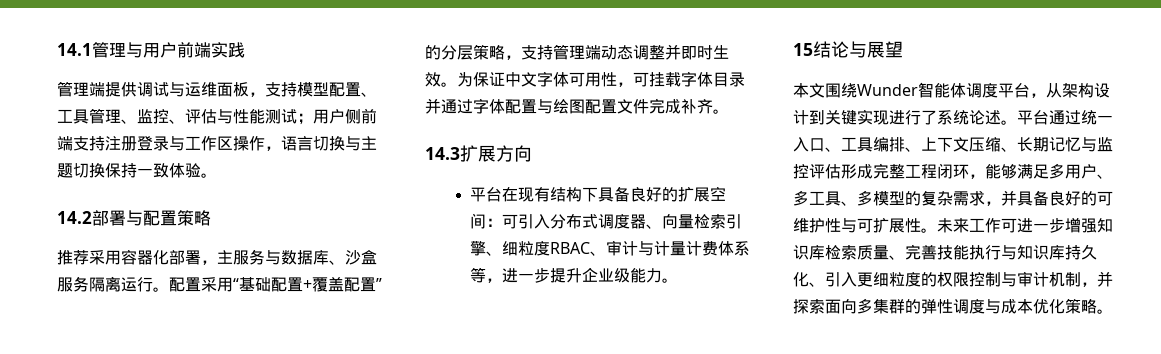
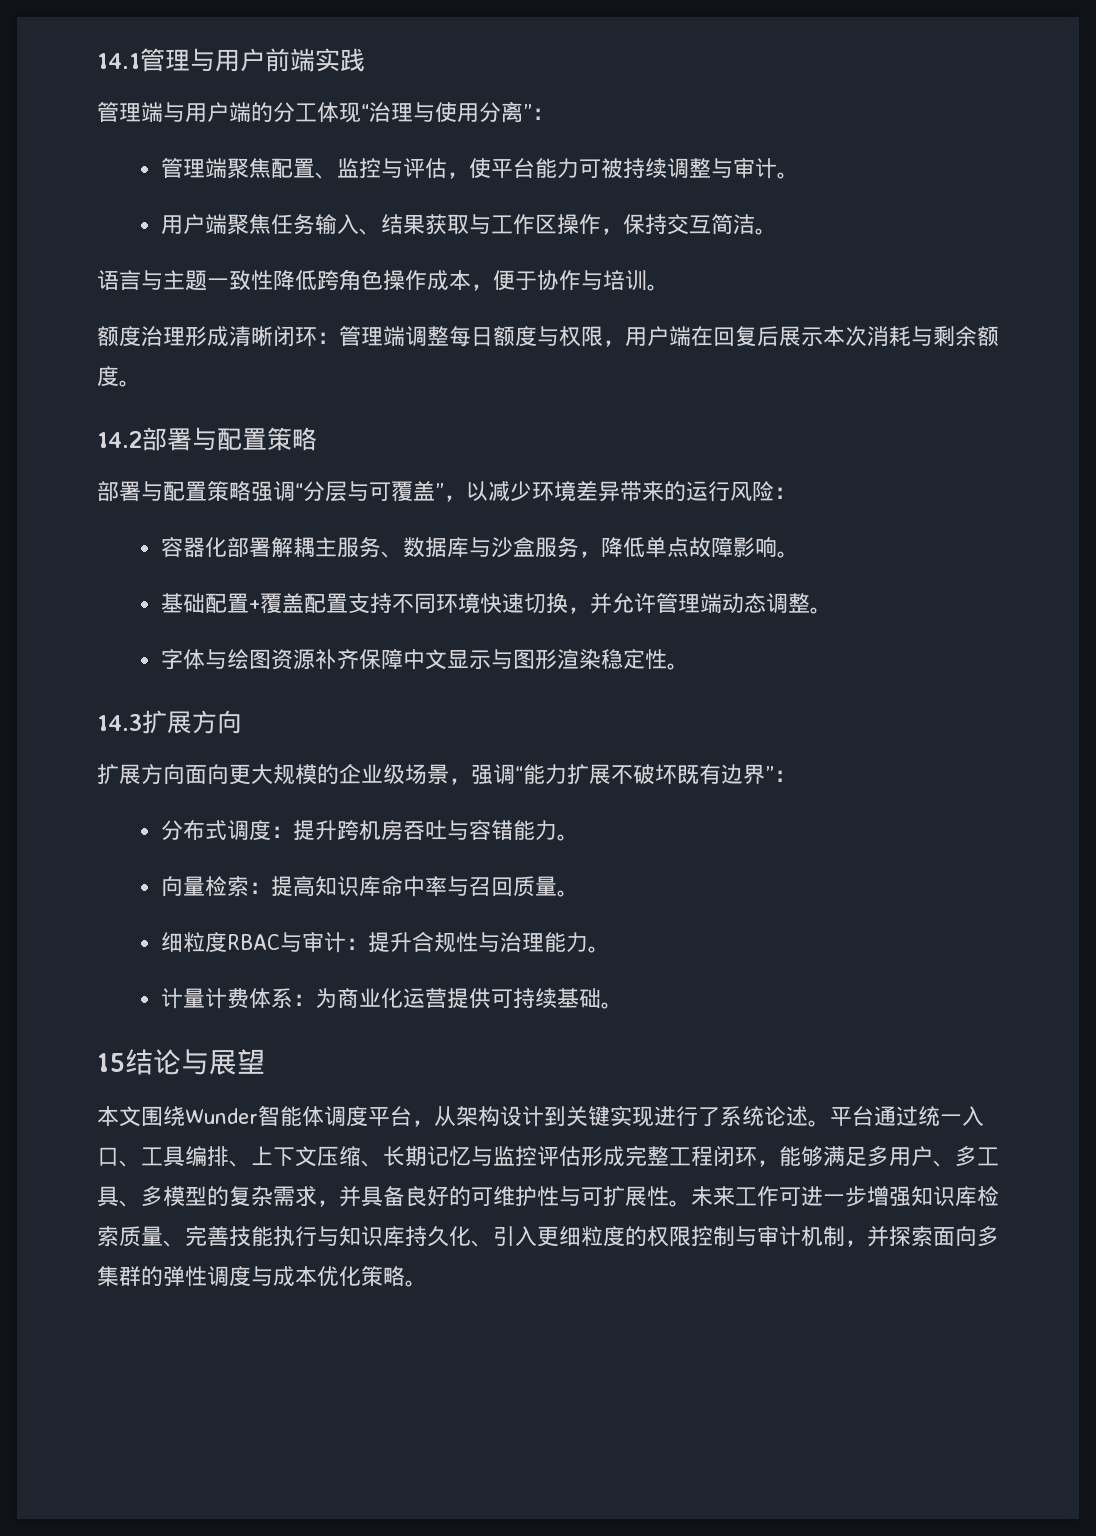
[105,82,377,97] [57,108,377,125] [57,136,377,151] [57,163,201,178] 提供调试与运维面板，支持模型配置、工具管理、监控、评估与性能测试；用户侧前端支持注册登录与工作区操作，语言切换与主题切换保持一致体验 -> [163,101,554,123] [161,158,800,179] [161,214,778,235] [97,269,669,291] [97,325,999,347] [97,366,119,387] 与用户端的分工体现“治理与使用分离”： // 管理端聚焦配置、监控与评估，使平台能力可被持续调整与审计。 // 用户端聚焦任务输入、结果获取与工作区操作，保持交互简洁。 // 语言与主题一致性降低跨角色操作成本，便于协作与培训。 // 额度治理形成清晰闭环：管理端调整每日额度与权限，用户端在回复后展示本次消耗与剩余额度
[57,249,377,265] [57,276,239,292] 推荐采用容器化部署，主服务与数据库、沙盒服务隔离运行。配置采用“ -> [97,480,796,502] [161,536,800,558] 部署与配置策略强调“分层与可覆盖”，以减少环境差异带来的运行风险： // 容器化部署解耦主服务、数据库与沙盒服务，降低单点故障影响。 //
[376,278,382,290] [425,44,729,60] [425,71,745,87] [425,98,729,114] [425,145,532,162] [470,186,727,202] [470,213,551,229] ”的分层策略，支持管理端动态调整并即时生效。为保证中文字体可用性，可挂载字体目录并通过字体配置与绘图配置文件完成补齐。 // 14.3扩展方向 // 平台在现有结构下具备良好的扩展空间：可引入 -> [348,593,833,614] [161,649,690,670] [97,710,242,734] [97,764,796,785] 支持不同环境快速切换，并允许管理端动态调整。 // 字体与绘图资源补齐保障中文显示与图形渲染稳定性。 // 14.3扩展方向 // 扩展方向面向更大规模的企业级场景，强调“能力扩展不破坏既有边界”： //
[630,214,743,229] [470,240,751,256] [470,267,663,283] 器、向量检索引擎、细粒度RBAC、审计与计量计费体系等，进一步提升企业级能力 -> [271,820,580,841] [161,875,580,897] [161,931,611,953] [161,988,602,1009] ：提升跨机房吞吐与容错能力。 // 向量检索：提高知识库命中率与召回质量。 // 细粒度RBAC与审计：提升合规性与治理能力。 // 计量计费体系：为商业化运营提供可持续基础

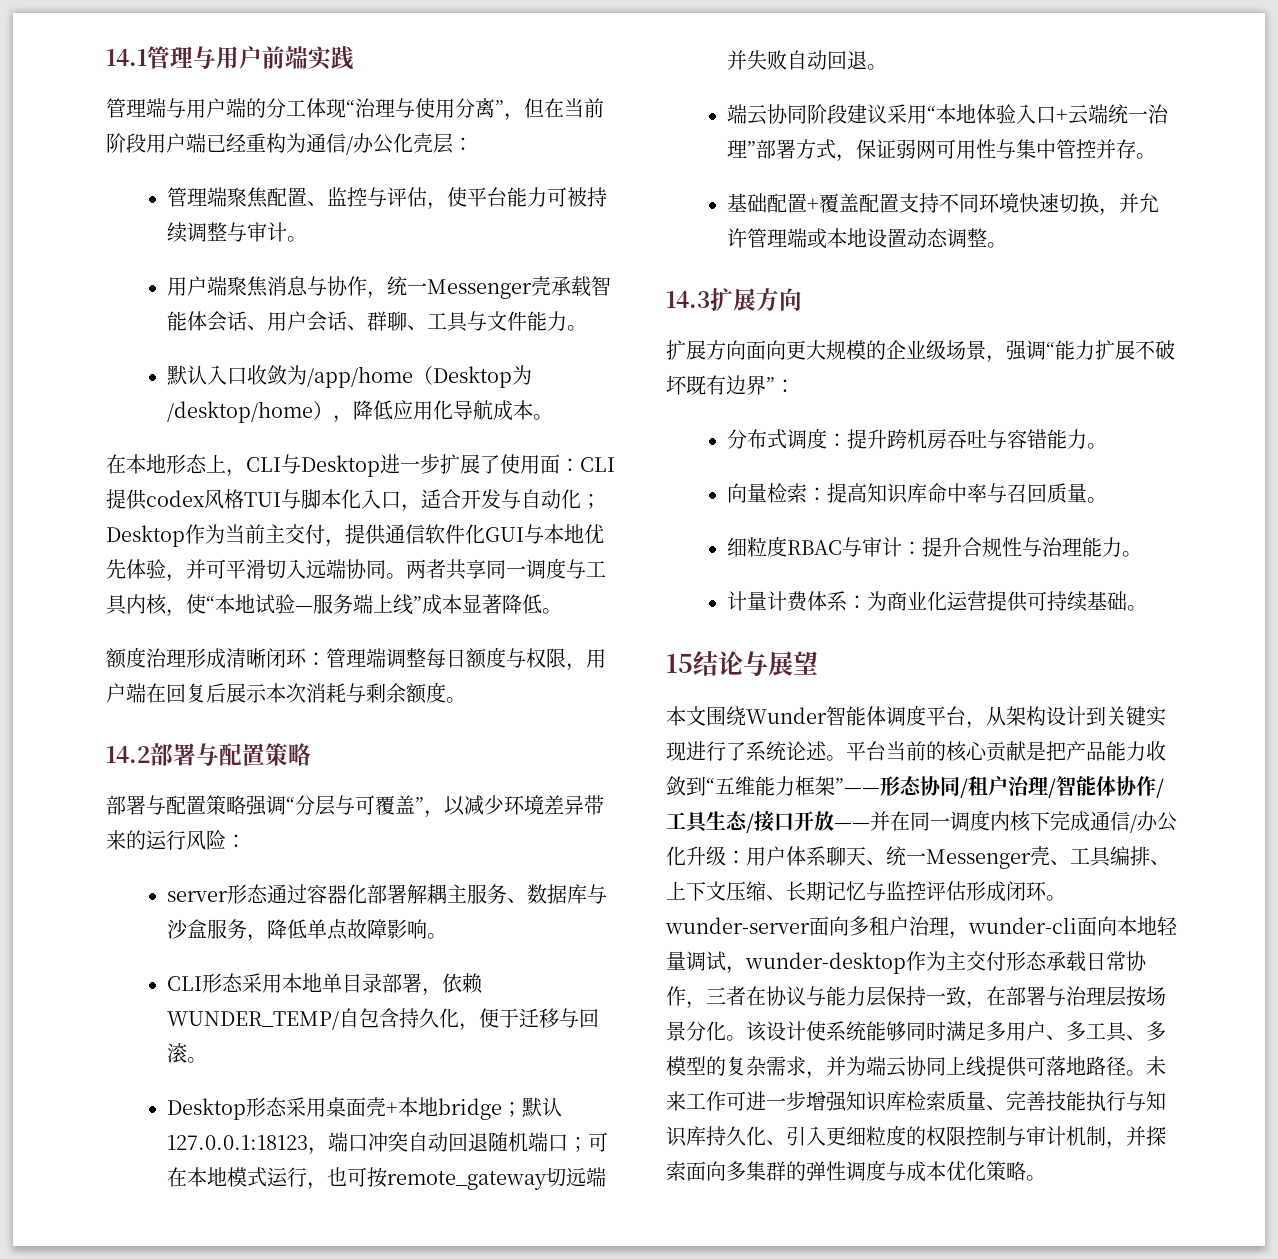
(532, 112) none -> [504,98,604,121] [106,133,453,155] ，但在当前阶段用户端已经重构为通信/办公化壳层
[271,214,778,235] [97,269,647,291] 任务输入、结果获取与工作区操作，保持交互简洁。 // 语言与主题一致性降低跨角色操作成本，便于协作与培训 -> [266,276,611,299] [166,311,587,332] [166,365,532,388] [166,400,553,423] [106,454,615,477] [106,489,601,512] [106,524,604,547] [106,558,606,582] [106,594,542,617] 消息与协作，统一Messenger壳承载智能体会话、用户会话、群聊、工具与文件能力。 // 默认入口收敛为/app/home（Desktop为/desktop/home），降低应用化导航成本。 // 在本地形态上，CLI与Desktop进一步扩展了使用面：CLI提供codex风格TUI与脚本化入口，适合开发与自动化；Desktop作为当前主交付，提供通信软件化GUI与本地优先体验，并可平滑切入远端协同。两者共享同一调度与工具内核，使“本地试验—服务端上线”成本显著降低
(796, 493) none -> [166,884,307,904] server形态通过
(800, 554) none -> [166,973,483,996] [166,1008,599,1031] [166,1043,207,1063] [166,1097,562,1120] [166,1132,608,1155] [166,1167,606,1190] [726,50,887,70] [726,104,1169,125] [726,139,1156,162] // CLI形态采用本地单目录部署，依赖WUNDER_TEMP/自包含持久化，便于迁移与回滚。 // Desktop形态采用桌面壳+本地bridge；默认127.0.0.1:18123，端口冲突自动回退随机端口；可在本地模式运行，也可按remote_gateway切远端并失败自动回退。 // 端云协同阶段建议采用“本地体验入口+云端统一治理”部署方式，保证弱网可用性与集中管控并存。
(723, 603) none -> [806,228,907,249] 或本地设置
[161,649,690,670] // 字体与绘图资源补齐保障中文显示与图形渲染稳定性。 -> (1007, 245) none
[874,1106,984,1126] [97,1147,119,1166] 通过统一入口 -> [886,741,1166,762] [666,776,1164,798] [666,810,1177,833] [666,846,1050,869] 当前的核心贡献是把产品能力收敛到“五维能力框架”——形态协同/租户治理/智能体协作/工具生态/接口开放——并在同一调度内核下完成通信/办公化升级：用户体系聊天、统一Messenger壳
[625,1145,823,1167] 完整工程闭环，能够 -> [1006,881,1066,901] [665,916,1178,939] [666,951,1147,974] [666,986,1166,1009] [666,1021,946,1042] 闭环。wunder-server面向多租户治理，wunder-cli面向本地轻量调试，wunder-desktop作为主交付形态承载日常协作，三者在协议与能力层保持一致，在部署与治理层按场景分化。该设计使系统能够同时
[361,1186,669,1207] 具备良好的可维护性与可扩展性 -> [846,1056,1126,1077] 为端云协同上线提供可落地路径

